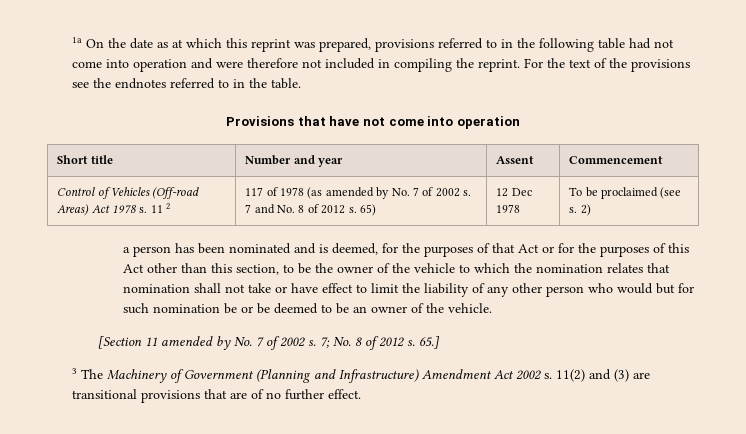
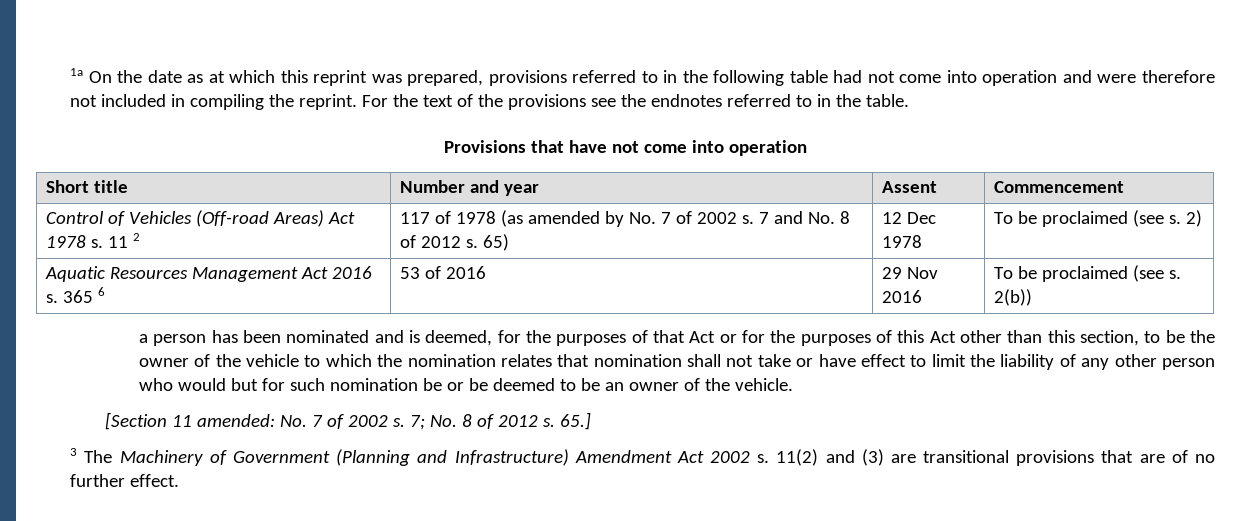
(591, 210) none -> [45,266,373,282] [46,287,106,303] [400,266,487,279] [882,267,939,279] [882,290,923,303] [994,265,1182,282] [994,289,1033,306] // Aquatic Resources Management Act 2016 s. 365 6 | 53 of 2016 | 29 Nov 2016 | To be proclaimed (see s. 2(b))
[160,336,231,350] amended by -> [196,414,275,427] amended:

